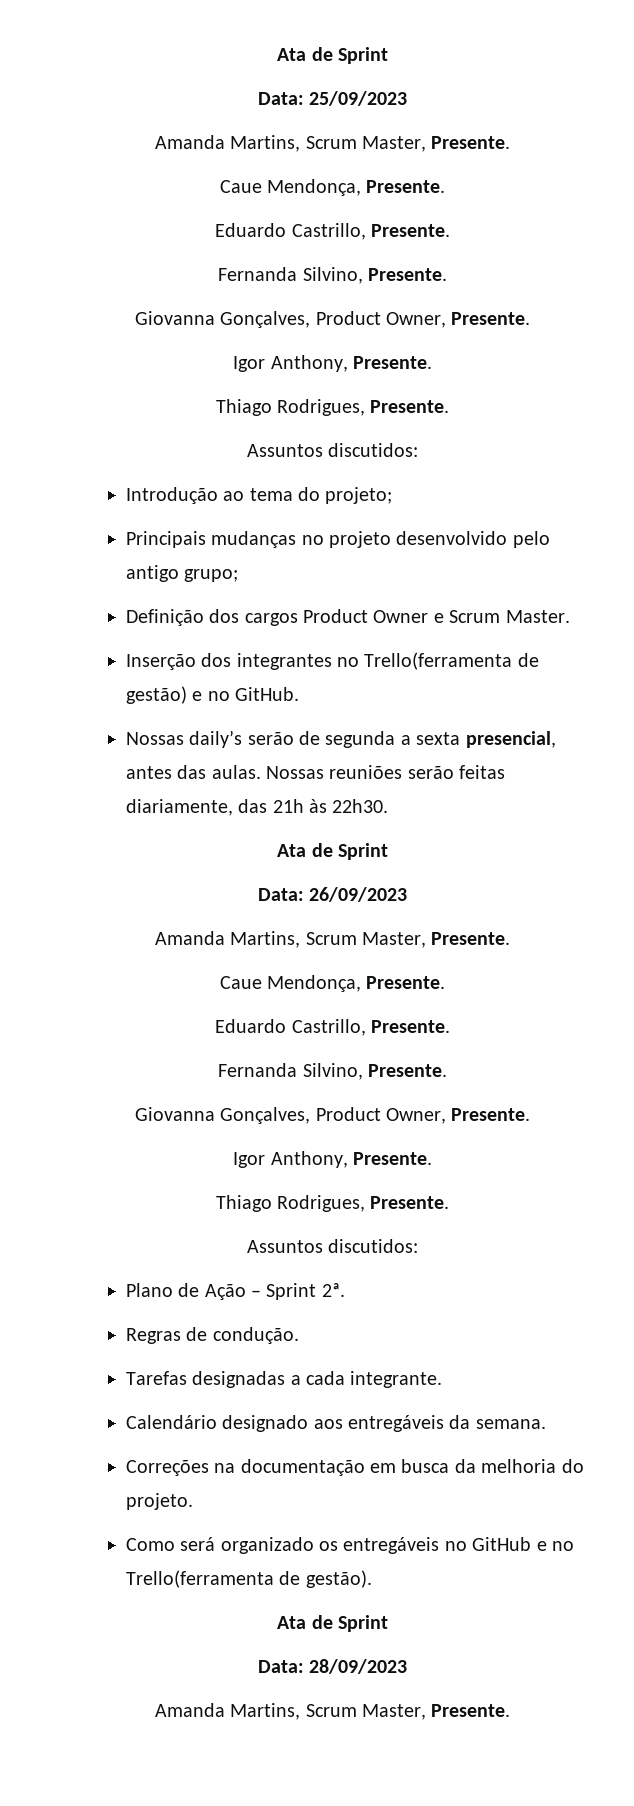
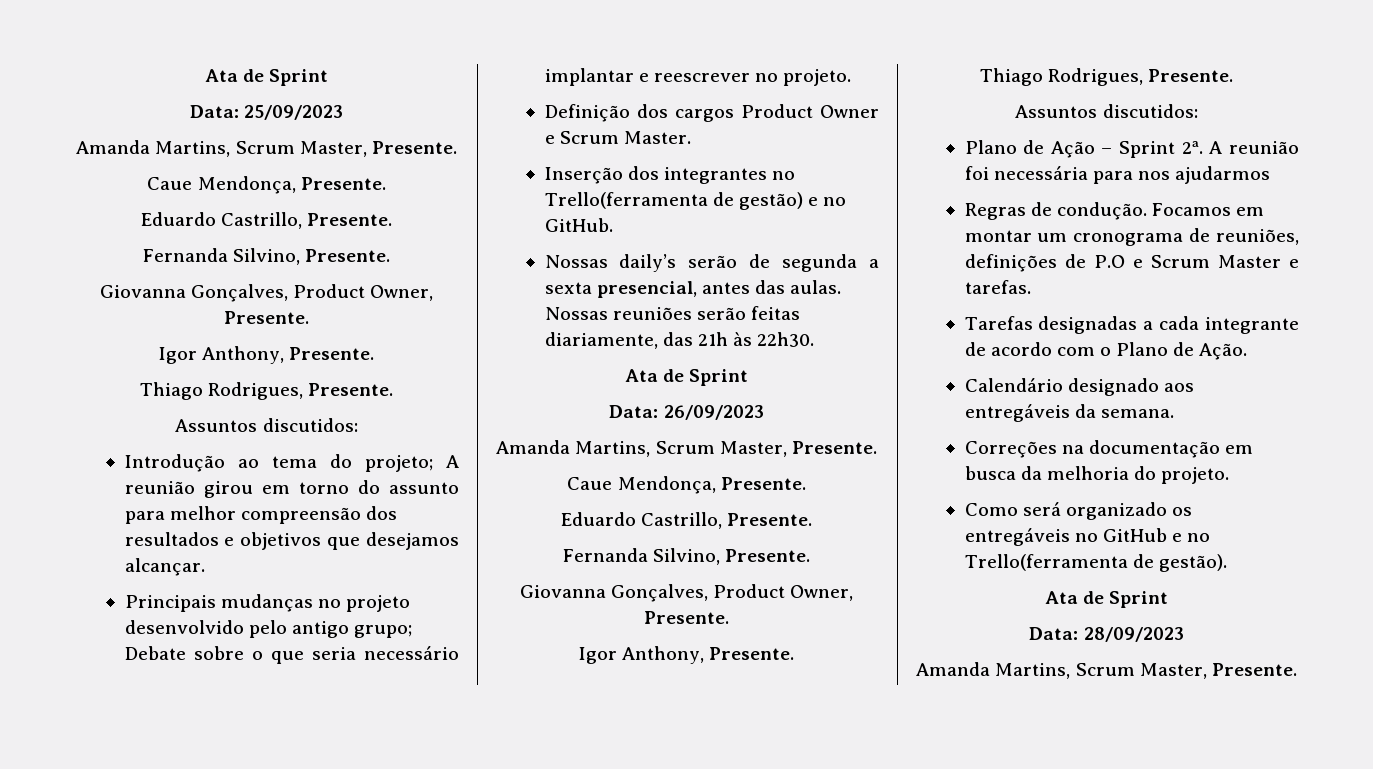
(393, 495) none -> [446,455,459,468] [124,480,459,498] [124,506,397,524] [124,532,459,550] [124,558,205,576] A reunião girou em torno do assunto para melhor compreensão dos resultados e objetivos que desejamos alcançar.
(239, 575) none -> [124,646,459,664] [544,68,852,86] Debate sobre o que seria necessário implantar e reescrever no projeto.
[125,1327,299,1344] [125,1371,443,1388] // Regras de condução. // Tarefas designadas a cada integrante. -> [1209,141,1299,154] [964,166,1271,184] [964,202,1265,220] [964,228,1299,246] [964,254,1299,272] [964,280,1031,294] [964,316,1299,334] [964,342,1248,360] A reunião foi necessária para nos ajudarmos // Regras de condução. Focamos em montar um cronograma de reuniões, definições de P.O e Scrum Master e tarefas. // Tarefas designadas a cada integrante de acordo com o Plano de Ação.

